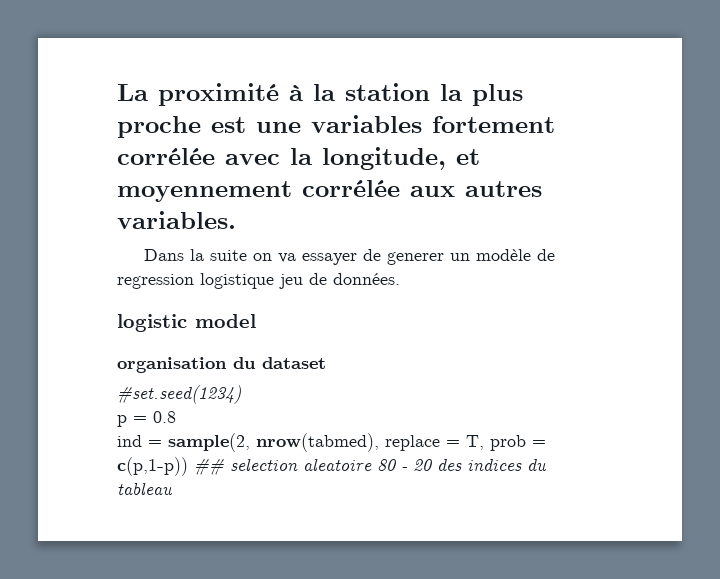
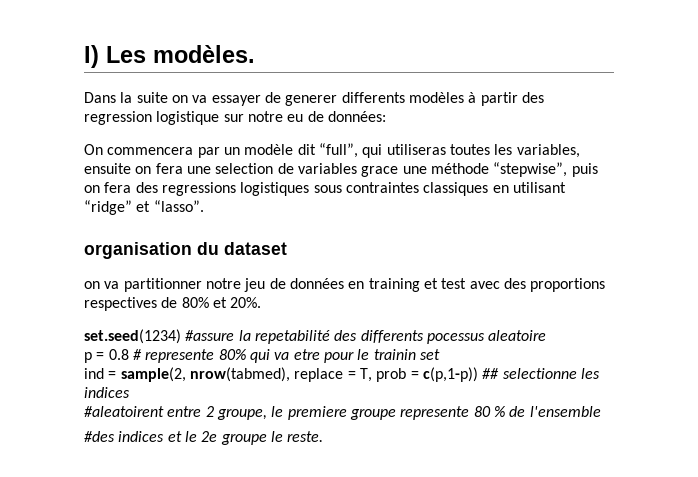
[117,83,523,106] [117,115,555,138] [117,147,480,170] [117,180,542,202] [117,211,236,229] La proximité à la station la plus proche est une variables fortement corrélée avec la longitude, et moyennement corrélée aux autres variables. -> [84,45,255,68] I) Les modèles.
[449,249,555,261] [117,273,400,289] [117,314,256,332] [117,357,326,373] [117,385,241,404] [117,411,176,427] un modèle de regression logistique jeu de données. // logistic model // organisation du dataset // #set.seed(1234) // p = 0.8 -> [341,92,544,106] [84,111,386,125] [84,143,580,158] [84,162,598,177] [84,182,566,196] [84,200,204,215] [84,242,287,259] [84,278,606,292] [84,297,262,311] [84,329,547,344] [84,349,440,363] differents modèles à partir des regression logistique sur notre eu de données: // On commencera par un modèle dit “full”, qui utiliseras toutes les variables, ensuite on fera une selection de variables grace une méthode “stepwise”, puis on fera des regressions logistiques sous contraintes classiques en utilisant “ridge” et “lasso”. // organisation du dataset // on va partitionner notre jeu de données en training et test avec des proportions respectives de 80% et 20%. // set.seed(1234) #assure la repetabilité des differents pocessus aleatoire // p = 0.8 # represente 80% qui va etre pour le trainin set
[230,458,547,471] [117,482,173,495] selection aleatoire 80 - 20 des indices du tableau -> [502,368,600,379] [84,387,130,398] [84,406,601,420] [84,431,324,445] selectionne les indices // #aleatoirent entre 2 groupe, le premiere groupe represente 80 % de l'ensemble // #des indices et le 2e groupe le reste.

